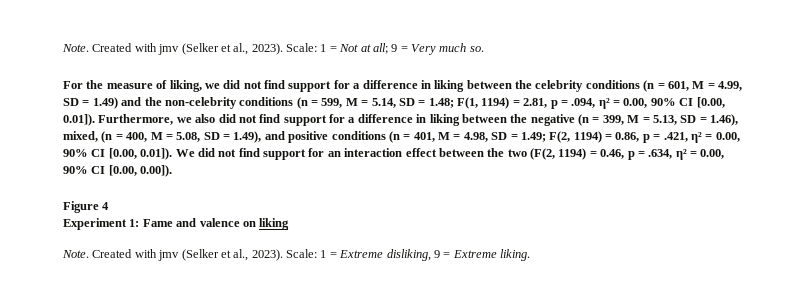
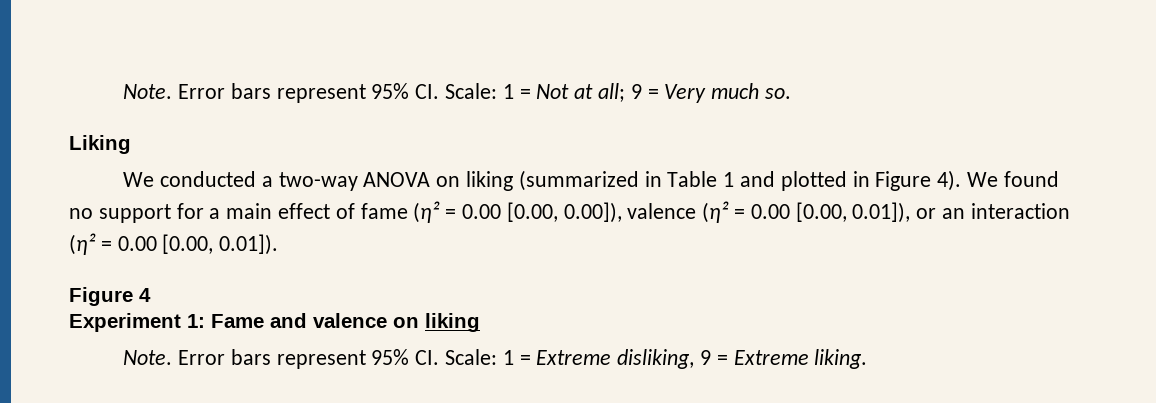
[62,43,283,55] Note. Created with jmv (Selker et al., 2023). -> [123,83,440,103] Note. Error bars represent 95% CI.
[63,80,742,92] [63,97,725,109] [63,114,738,126] [63,131,740,143] [63,148,725,160] [63,165,173,177] For the measure of liking, we did not find support for a difference in liking between the celebrity conditions (n = 601, M = 4.99, SD = 1.49) and the non-celebrity conditions (n = 599, M = 5.14, SD = 1.48; F(1, 1194) = 2.81, p = .094, η² = 0.00, 90% CI [0.00, 0.01]). Furthermore, we also did not find support for a difference in liking between the negative (n = 399, M = 5.13, SD = 1.46), mixed, (n = 400, M = 5.08, SD = 1.49), and positive conditions (n = 401, M = 4.98, SD = 1.49; F(2, 1194) = 0.86, p = .421, η² = 0.00, 90% CI [0.00, 0.01]). We did not find support for an interaction effect between the two (F(2, 1194) = 0.46, p = .634, η² = 0.00, 90% CI [0.00, 0.00]). -> [69,135,131,154] [123,170,1059,191] [69,201,1070,223] [69,233,279,255] Liking // We conducted a two-way ANOVA on liking (summarized in Table 1 and plotted in Figure 4). We found no support for a main effect of fame (η² = 0.00 [0.00, 0.00]), valence (η² = 0.00 [0.00, 0.01]), or an interaction (η² = 0.00 [0.00, 0.01]).
[92,249,283,261] Created with jmv (Selker et al., 2023). -> [177,349,440,369] Error bars represent 95% CI.

